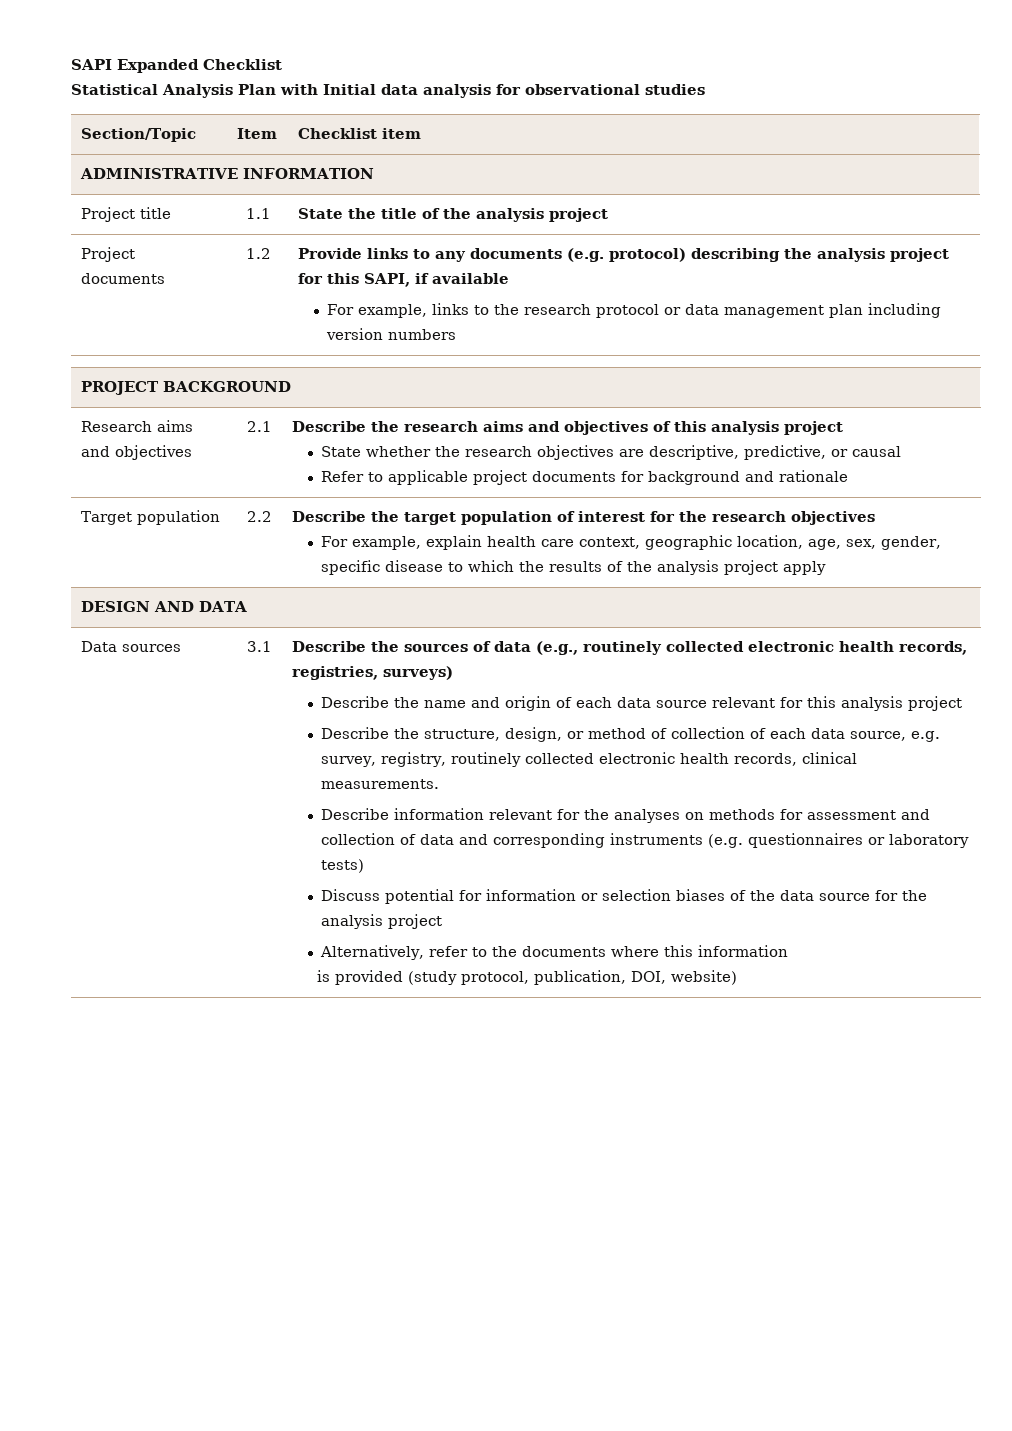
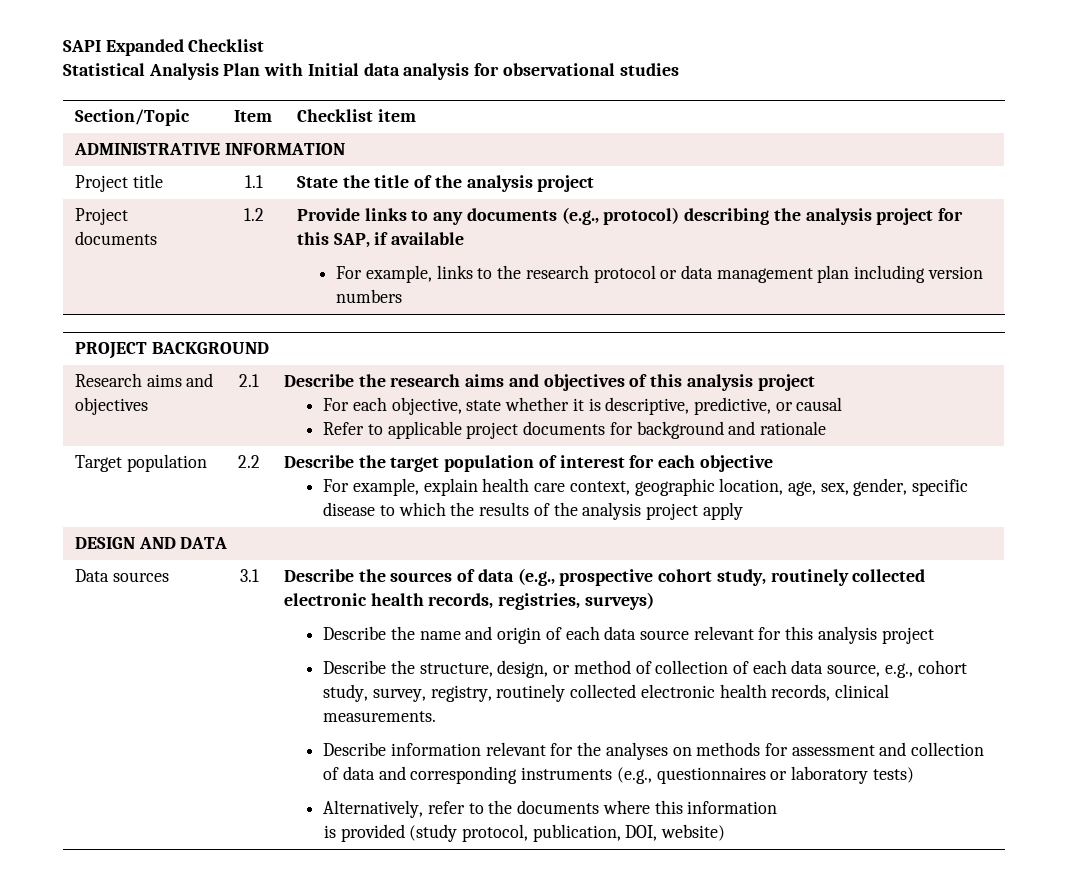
[567,248,605,262] (e.g. -> [561,207,599,225] (e.g.,
[364,273,411,287] SAPI, -> [333,233,370,248] SAP,
[320,445,644,460] State whether the research objectives are -> [323,397,601,415] For each objective, state whether it is
[679,511,876,525] the research objectives -> [658,455,773,472] each objective
(579, 648) none -> [559,569,766,586] prospective cohort study,
[910,731,940,742] e.g. -> [884,660,967,678] [323,684,369,702] e.g., cohort study,
[707,834,743,848] (e.g. -> [616,767,652,784] (e.g.,
[320,889,927,904] [320,914,442,929] // Discuss potential for information or selection biases of the data source for the analysis project -> (914, 775) none

